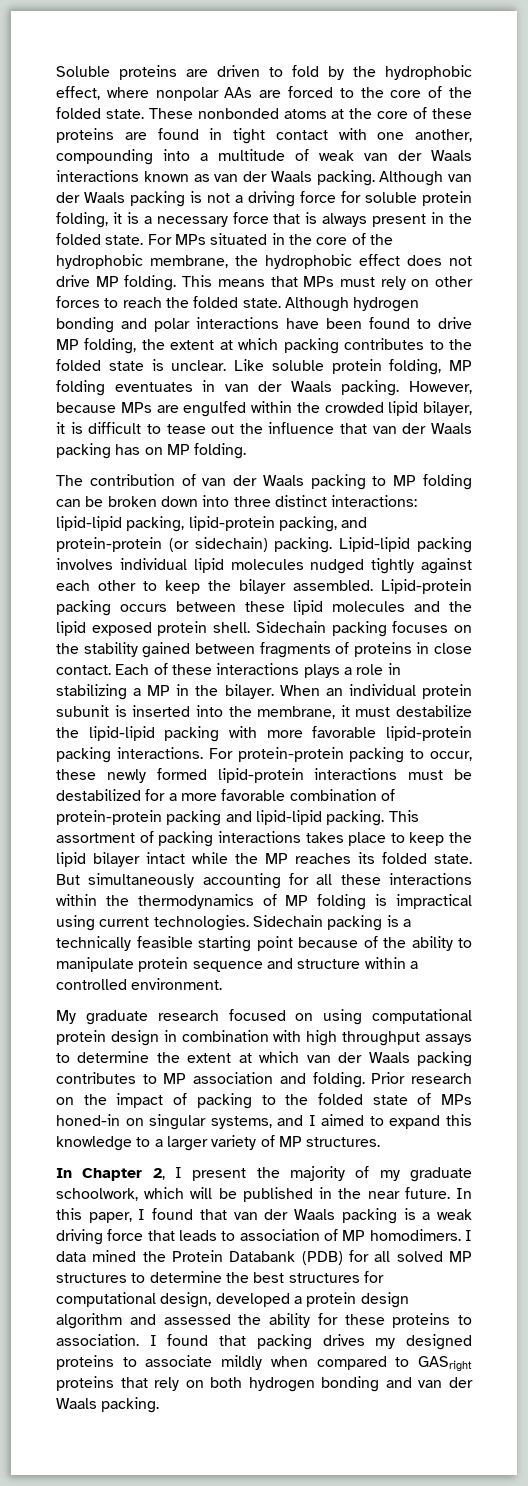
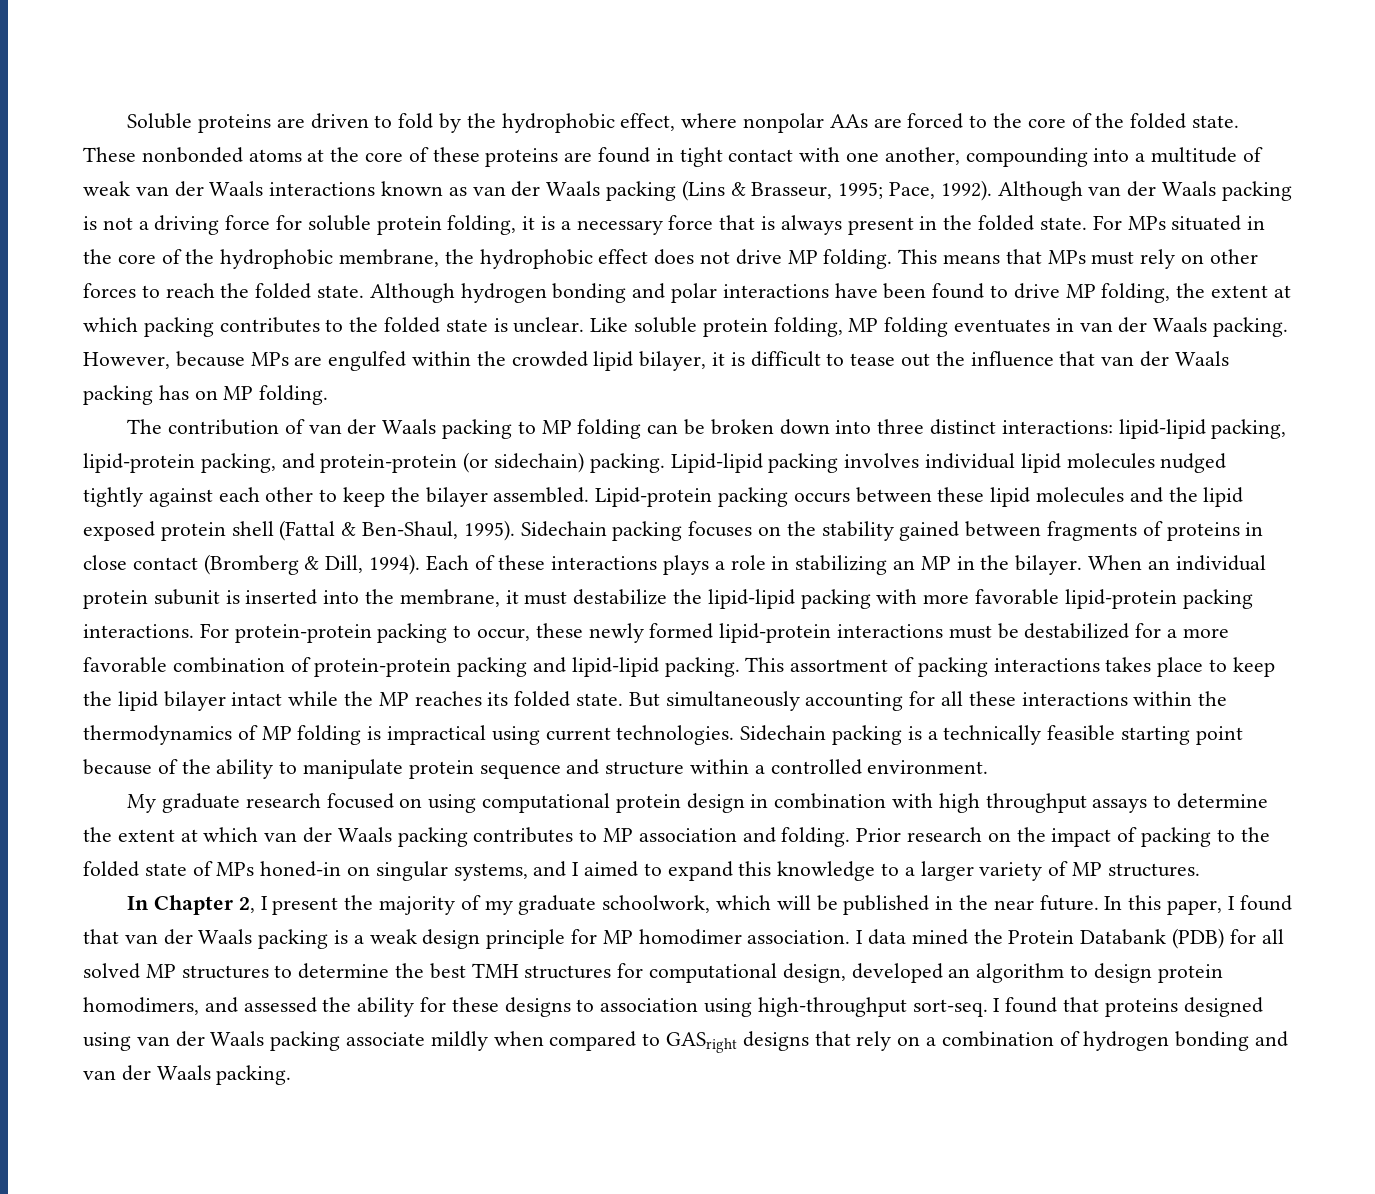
[316,170,375,186] packing. -> [606,180,992,201] packing (Lins & Brasseur, 1995; Pace, 1992).
[213,622,251,633] shell. -> [231,520,515,541] shell (Fattal & Ben-Shaul, 1995).
[56,665,111,675] contact. -> [132,554,421,575] contact (Bromberg & Dill, 1994).
[133,688,142,696] a -> [893,560,916,570] an
[56,1229,461,1245] driving force that leads to association of MP homodimers. -> [422,929,851,949] design principle for MP homodimer association.
(285, 1277) none -> [471,963,519,978] TMH
[293,1292,409,1308] [56,1313,122,1329] a protein design algorithm -> [948,963,1223,983] [83,997,199,1015] an algorithm to design protein homodimers,
[392,1313,472,1328] [56,1334,472,1350] [56,1355,137,1370] proteins to association. I found that packing drives my designed proteins to -> [504,997,1263,1017] [83,1031,341,1051] designs to association using high-throughput sort-seq. I found that proteins designed using van der Waals packing
[56,1376,114,1391] proteins -> [742,1031,809,1051] designs
[210,1377,243,1388] both -> [926,1031,1080,1047] a combination of

